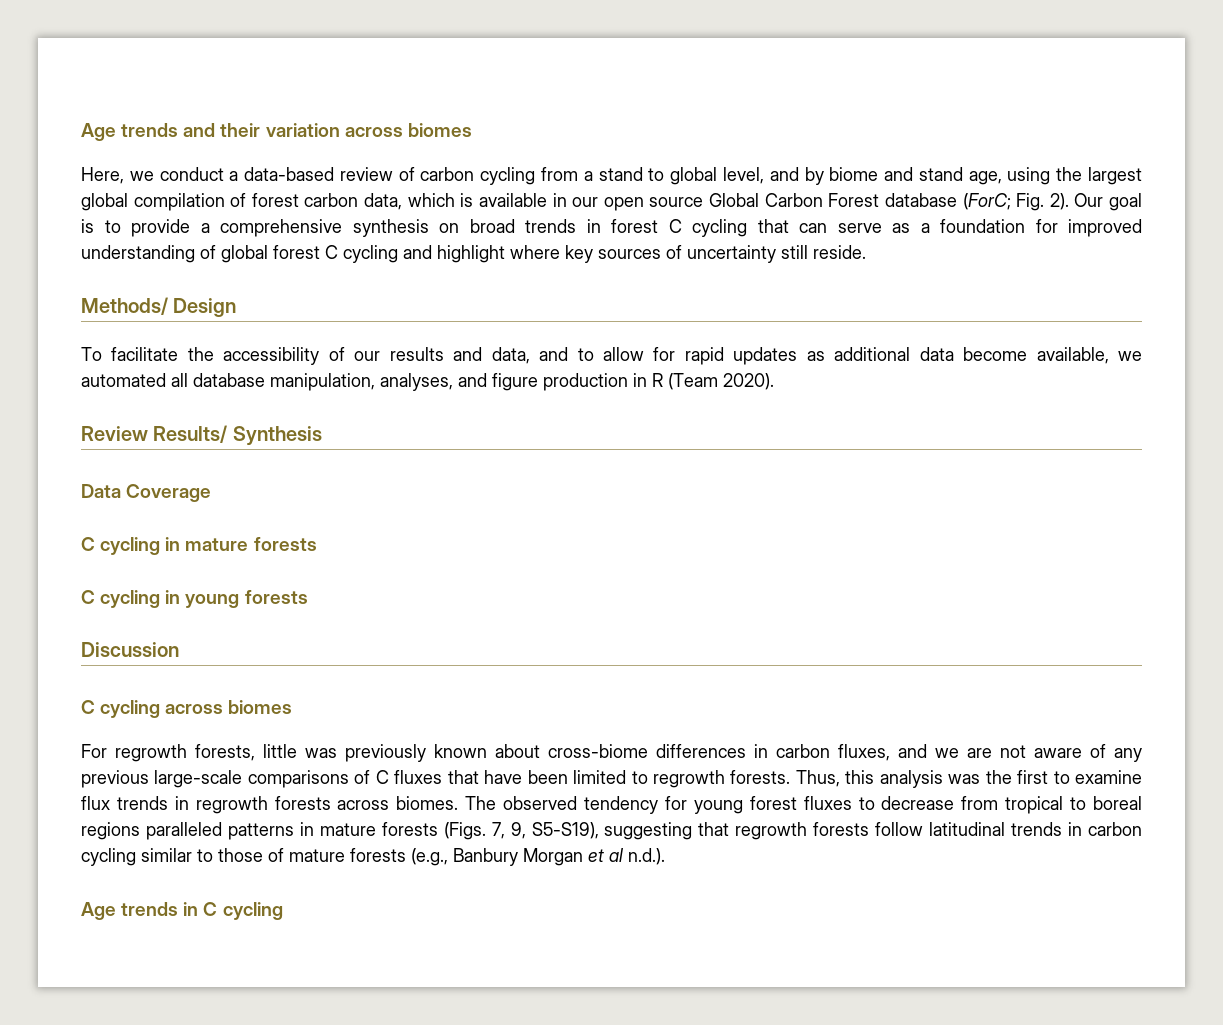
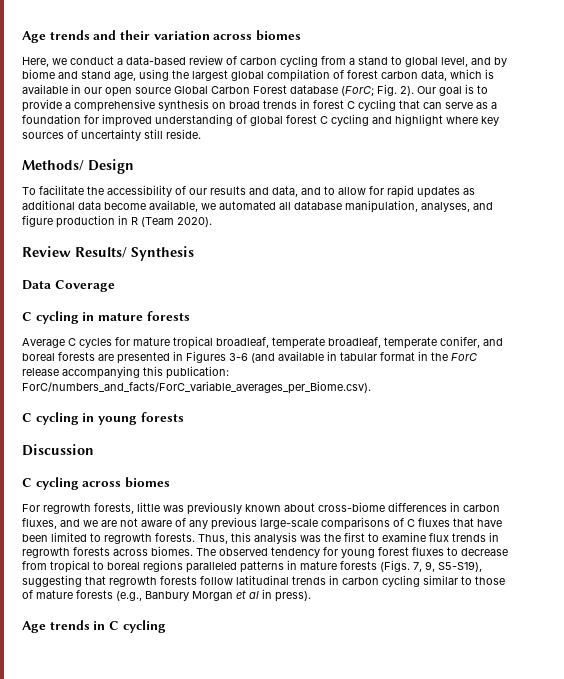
(317, 544) none -> [22,336,503,349] [22,351,477,364] [22,366,229,379] [22,381,371,394] // Average C cycles for mature tropical broadleaf, temperate broadleaf, temperate conifer, and boreal forests are presented in Figures 3-6 (and available in tabular format in the ForC release accompanying this publication: ForC/numbers_and_facts/ForC_variable_averages_per_Biome.csv).
[628,848,665,865] n.d.). -> [262,589,311,602] in press).

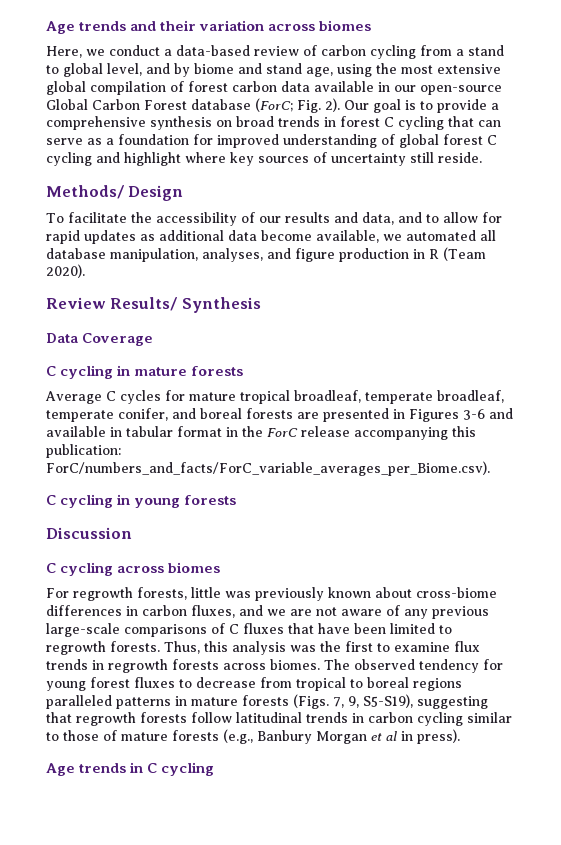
[192,70,228,81] largest -> [401,64,501,74] most extensive
[421,69,494,81] data, which is -> [281,81,310,92] data
[105,87,171,97] open source -> [420,85,502,95] open-source
[251,353,275,363] (and -> [489,408,513,419] and

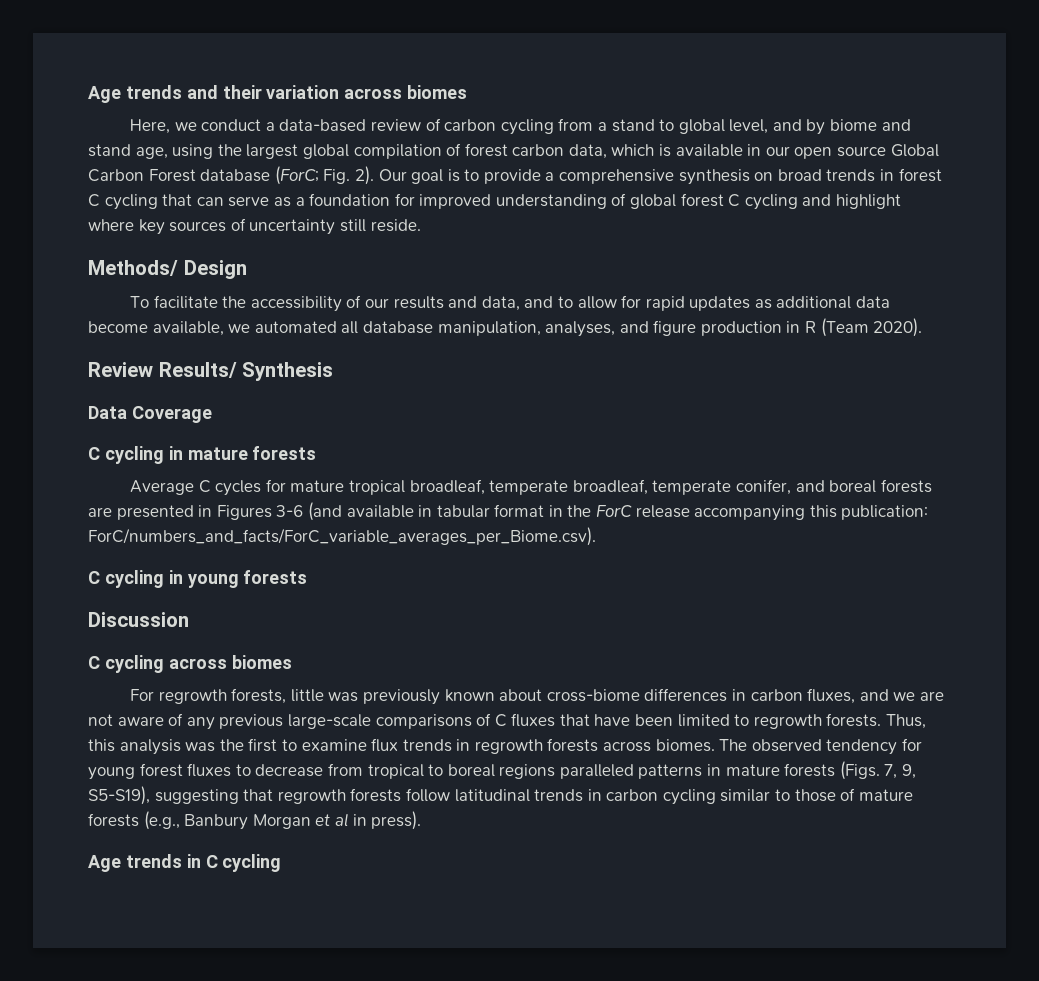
[401,64,501,74] most extensive -> [246,144,299,159] largest
[281,81,310,92] data -> [568,144,672,159] data, which is
[420,85,502,95] open-source -> [794,146,887,159] open source
[489,408,513,419] and -> [307,502,342,521] (and

